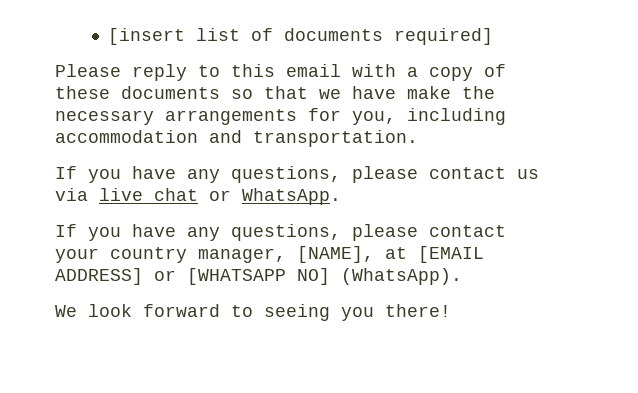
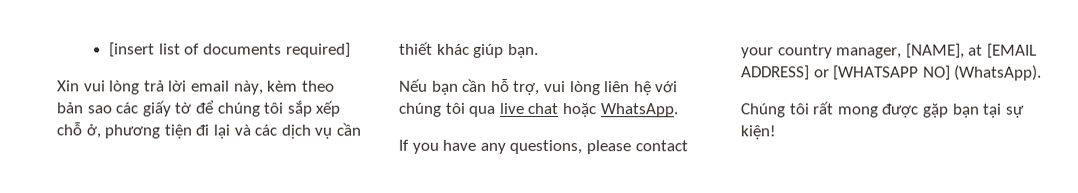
[55,64,506,81] [55,86,495,99] [55,108,506,125] [55,130,418,147] [55,166,539,183] [55,188,88,201] Please reply to this email with a copy of these documents so that we have make the necessary arrangements for you, including accommodation and transportation. // If you have any questions, please contact us via -> [57,80,335,95] [56,100,341,117] [56,122,361,139] [399,41,539,58] [399,78,679,96] [398,102,496,117] Xin vui lòng trả lời email này, kèm theo bản sao các giấy tờ để chúng tôi sắp xếp chỗ ở, phương tiện đi lại và các dịch vụ cần thiết khác giúp bạn. // Nếu bạn cần hỗ trợ, vui lòng liên hệ với chúng tôi qua
[209,190,231,201] or -> [561,103,596,118] hoặc
[55,304,451,321] We look forward to seeing you there! -> [740,101,1024,118] [740,125,776,140] Chúng tôi rất mong được gặp bạn tại sự kiện!

